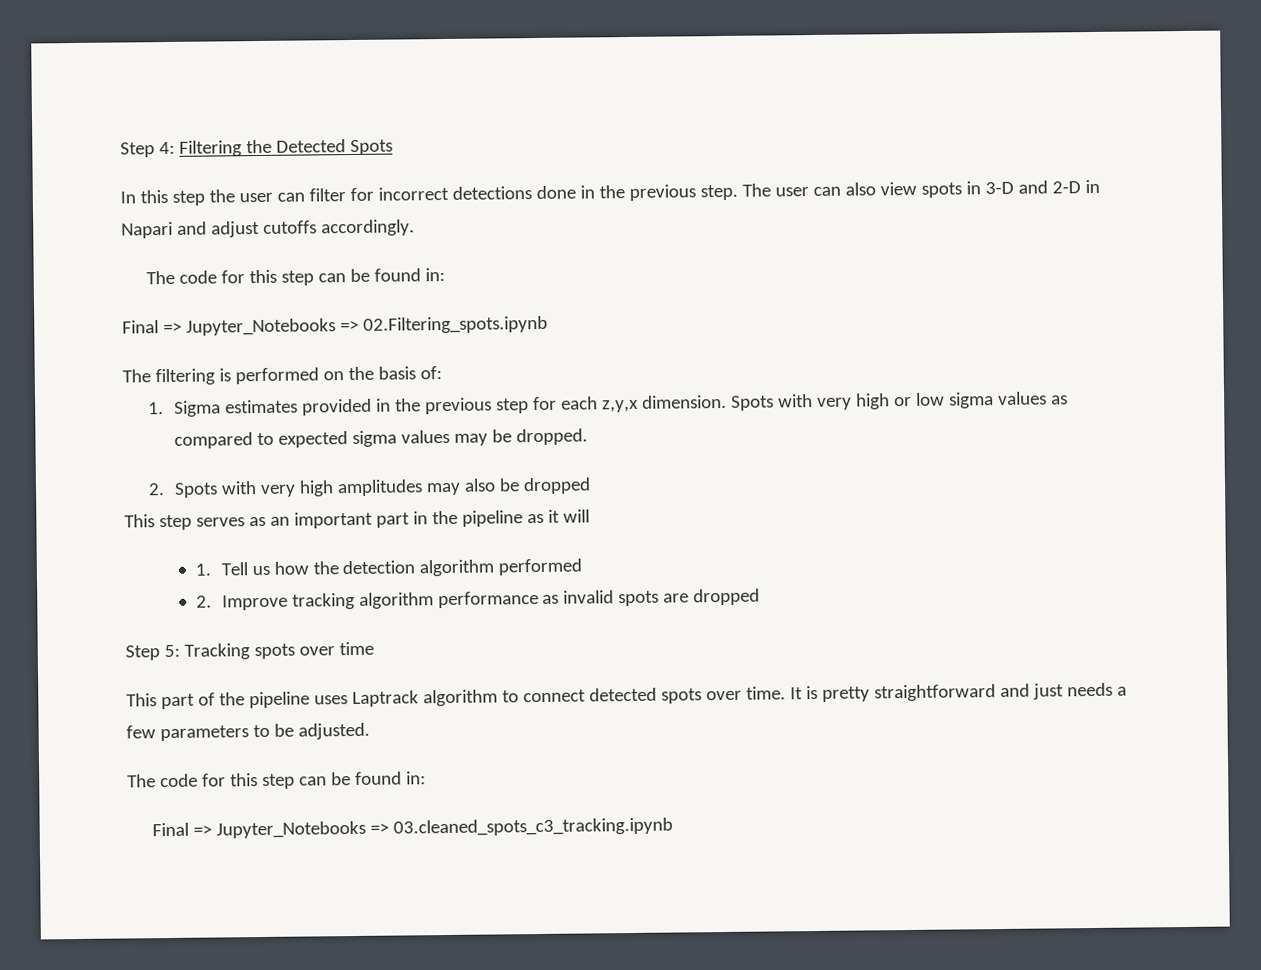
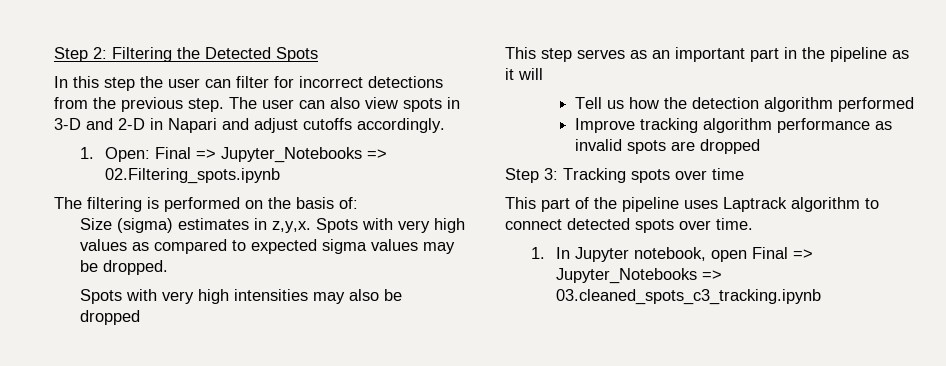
[120,141,175,158] Step 4: -> [54,47,107,62] Step 2:
[535,185,595,200] done in -> [54,97,88,109] from
[146,267,446,286] The code for this step can be found in: // -> [79,147,151,162] 1. Open:
[148,392,994,417] 1. Sigma estimates provided in the previous step for each z,y,x dimension. Spots with very high or low sigma -> [79,218,465,233] Size (sigma) estimates in z,y,x. Spots with very high
[148,479,423,498] 2. Spots with very high amplitudes -> [79,289,308,304] Spots with very high intensities
[195,563,212,576] 1. -> (543, 74) none
[196,595,213,608] 2. -> (914, 104) none
[163,644,180,658] 5: -> [544,168,558,180] 3:
[789,682,1127,702] [126,722,370,742] [127,771,426,790] It is pretty straightforward and just needs a few parameters to be adjusted. // The code for this step can be found in: // -> [530,247,748,262] // 1. In Jupyter notebook, open

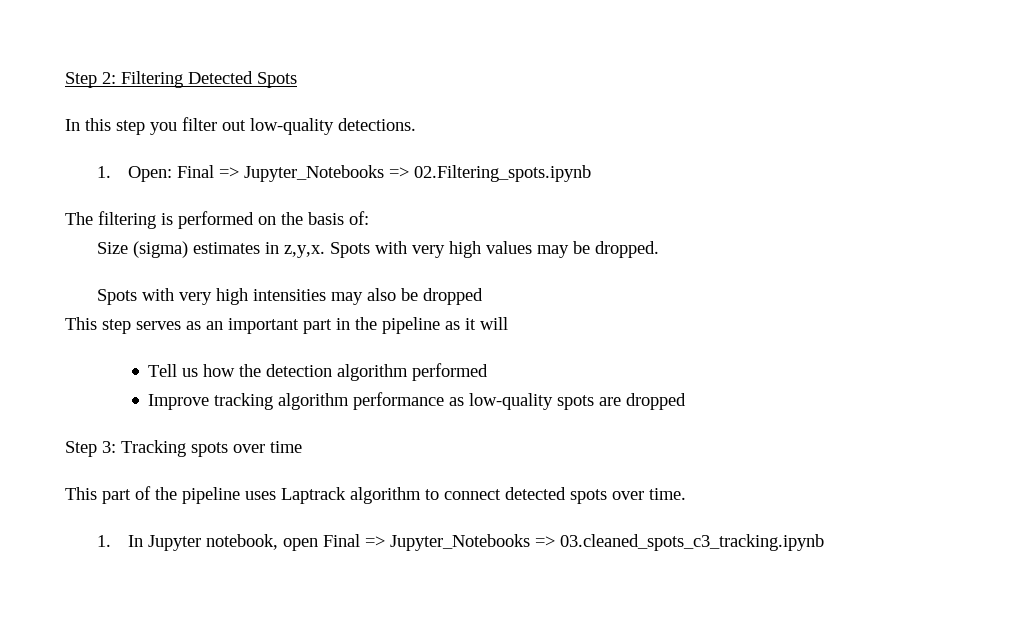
[177,47,200,59] the -> (183, 79) none
[140,76,443,88] [54,97,460,112] [54,118,445,133] the user can filter for incorrect detections from the previous step. The user can also view spots in 3-D and 2-D in Napari and adjust cutoffs accordingly. -> [150,117,416,135] you filter out low-quality detections.
[131,239,418,254] as compared to expected sigma values -> (532, 247) none
[574,139,622,151] invalid -> [469,393,554,410] low-quality

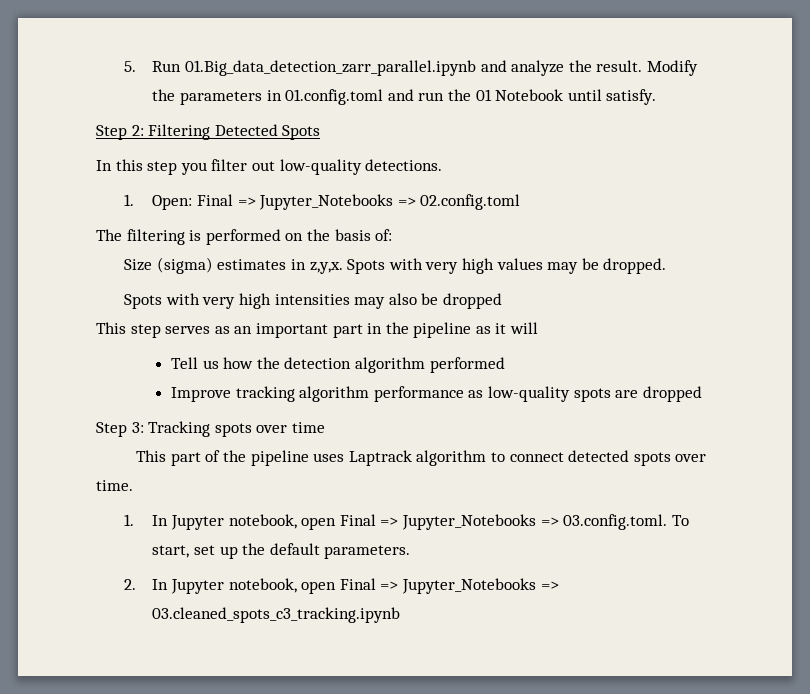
(65, 80) none -> [124,60,698,76] [152,89,657,105] 5. Run 01.Big_data_detection_zarr_parallel.ipynb and analyze the result. Modify the parameters in 01.config.toml and run the 01 Notebook until satisfy. //
[414,165,592,182] 02.Filtering_spots.ipynb -> [420,194,521,210] 02.config.toml
(556, 541) none -> [563,514,689,530] [152,543,411,559] [124,578,559,594] 03.config.toml. To start, set up the default parameters. // 2. In Jupyter notebook, open Final => Jupyter_Notebooks =>

